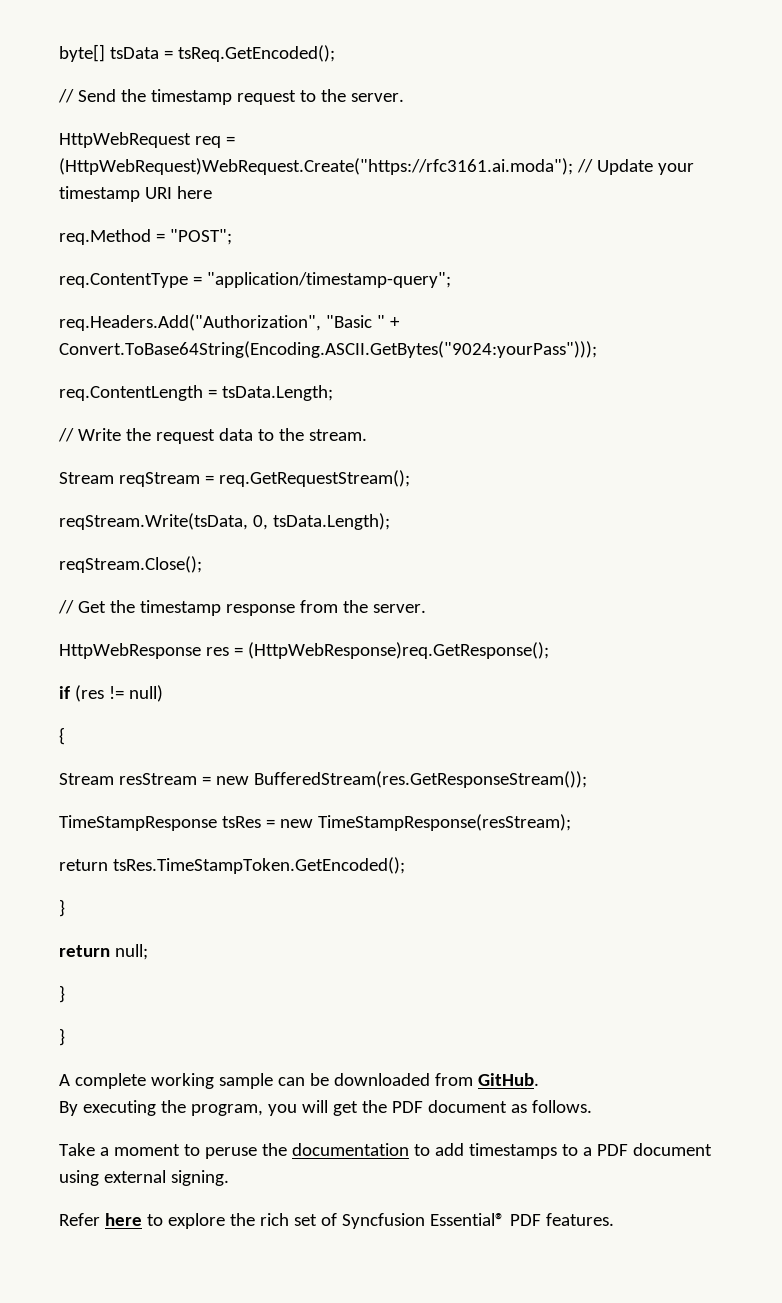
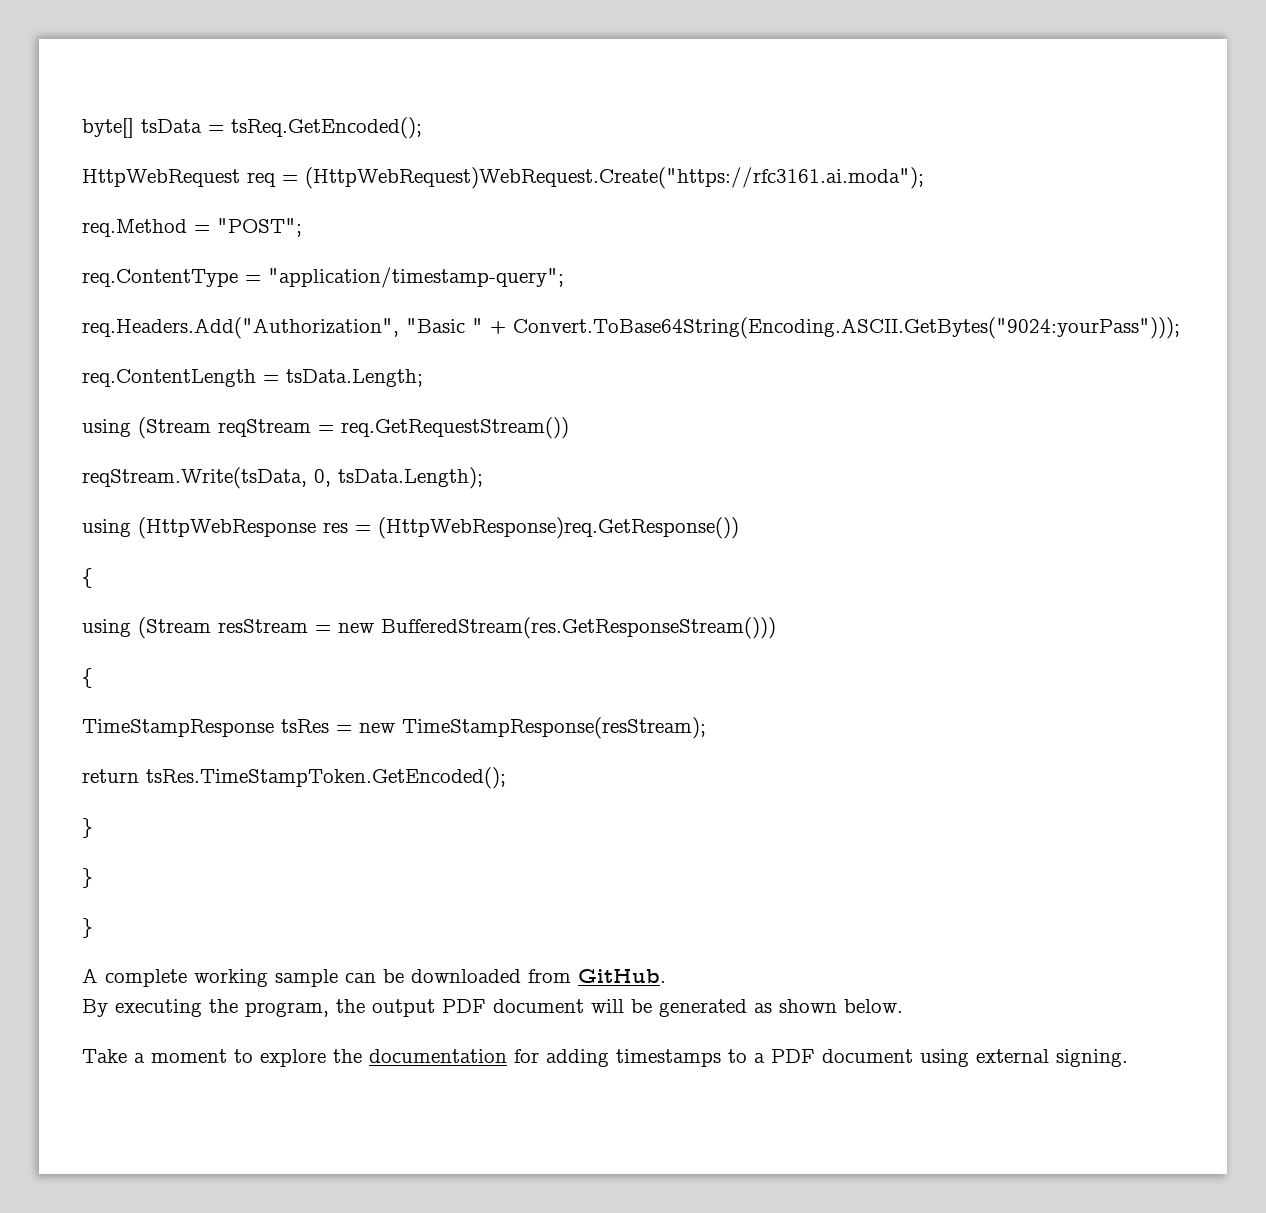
[58,89,404,105] [59,132,235,148] [59,158,694,175] [59,186,212,202] // Send the timestamp request to the server. // HttpWebRequest req = (HttpWebRequest)WebRequest.Create("https://rfc3161.ai.moda"); // Update your timestamp URI here -> [82,167,924,189] HttpWebRequest req = (HttpWebRequest)WebRequest.Create("https://rfc3161.ai.moda");
[58,428,367,444] [59,472,114,484] // Write the request data to the stream. // Stream -> [82,417,211,439] using (Stream
[218,470,410,487] req.GetRequestStream(); -> [341,417,569,439] req.GetRequestStream())
[59,556,202,573] [58,600,426,616] [59,642,549,659] [59,685,163,702] [59,727,65,745] [59,773,114,785] reqStream.Close(); // // Get the timestamp response from the server. // HttpWebResponse res = (HttpWebResponse)req.GetResponse(); // if (res != null) // { // Stream -> [82,517,739,539] [82,568,93,588] [82,617,211,639] using (HttpWebResponse res = (HttpWebResponse)req.GetResponse()) // { // using (Stream
[253,771,587,788] BufferedStream(res.GetResponseStream()); -> [381,617,776,639] [82,668,93,688] BufferedStream(res.GetResponseStream())) // {
[59,944,148,960] // return null; -> (93, 828) none
[267,1100,592,1116] you will get the PDF document as follows. -> [336,999,903,1017] the output PDF document will be generated as shown below.
[204,1147,257,1159] peruse -> [260,1049,326,1067] explore
[413,1143,464,1156] to add -> [514,1049,609,1067] for adding
[59,1213,614,1229] // Refer here to explore the rich set of Syncfusion Essential® PDF features. -> (1128, 1058) none

